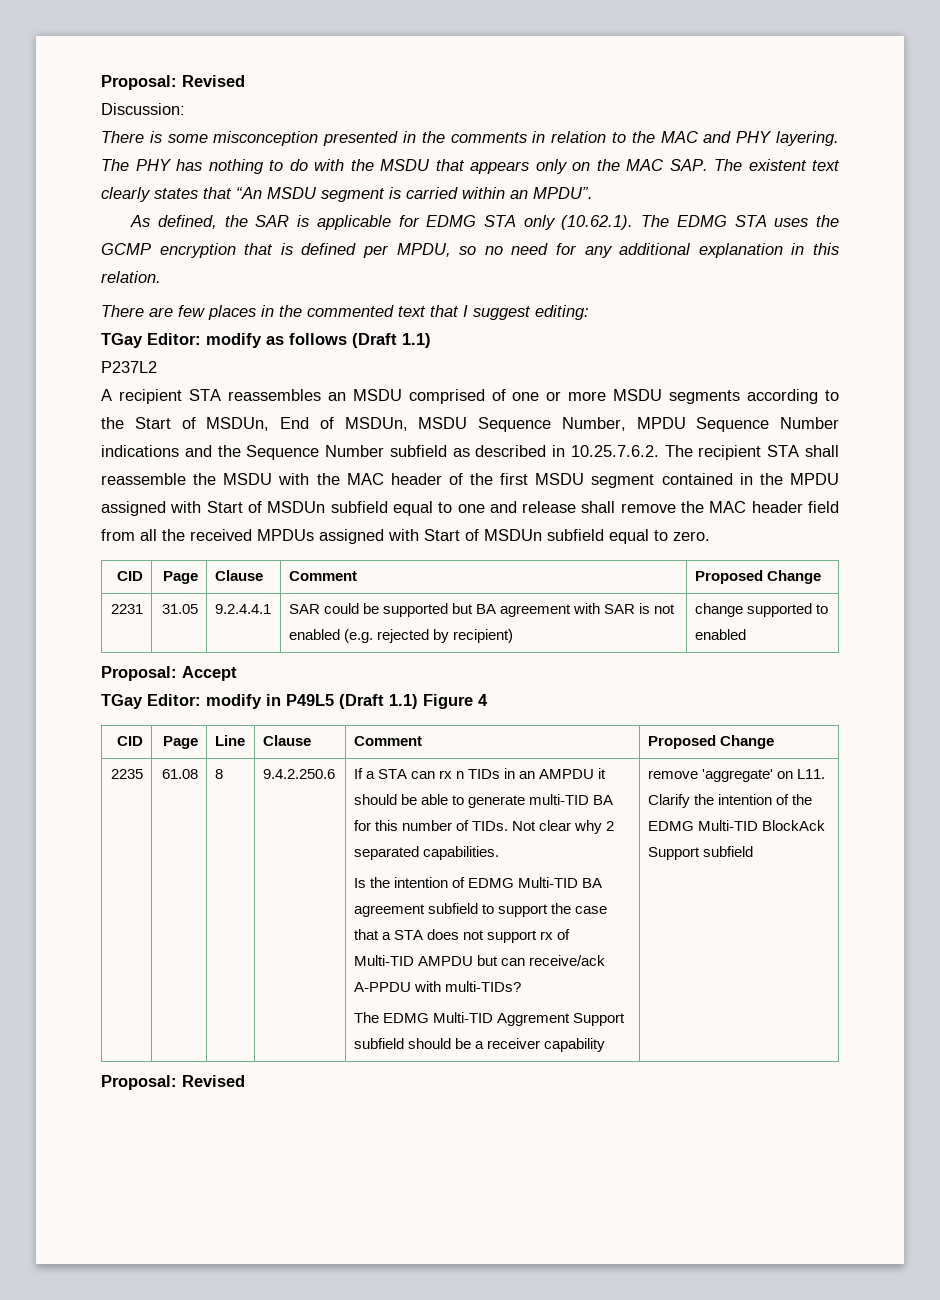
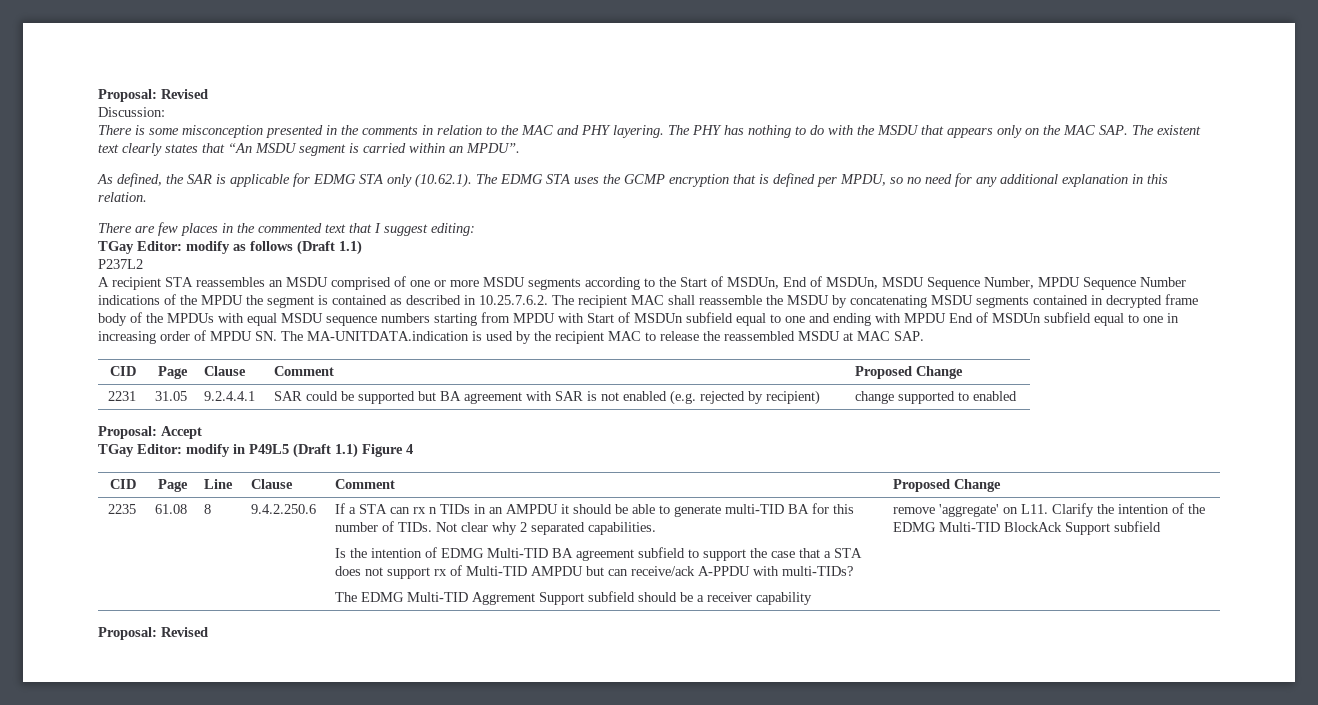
[184,445,447,460] and the Sequence Number subfield -> [164,294,387,308] of the MPDU the segment is contained
[767,445,800,457] STA -> [631,295,664,305] MAC
[278,473,839,488] [101,501,166,516] with the MAC header of the first MSDU segment contained in the MPDU assigned -> [832,294,1198,308] [98,312,555,326] by concatenating MSDU segments contained in decrypted frame body of the MPDUs with equal MSDU sequence numbers starting from MPDU
[522,501,839,513] [101,529,710,544] release shall remove the MAC header field from all the received MPDUs assigned with Start of MSDUn subfield equal to zero. -> [833,312,1179,326] [98,330,924,344] ending with MPDU End of MSDUn subfield equal to one in increasing order of MPDU SN. The MA-UNITDATA.indication is used by the recipient MAC to release the reassembled MSDU at MAC SAP.

